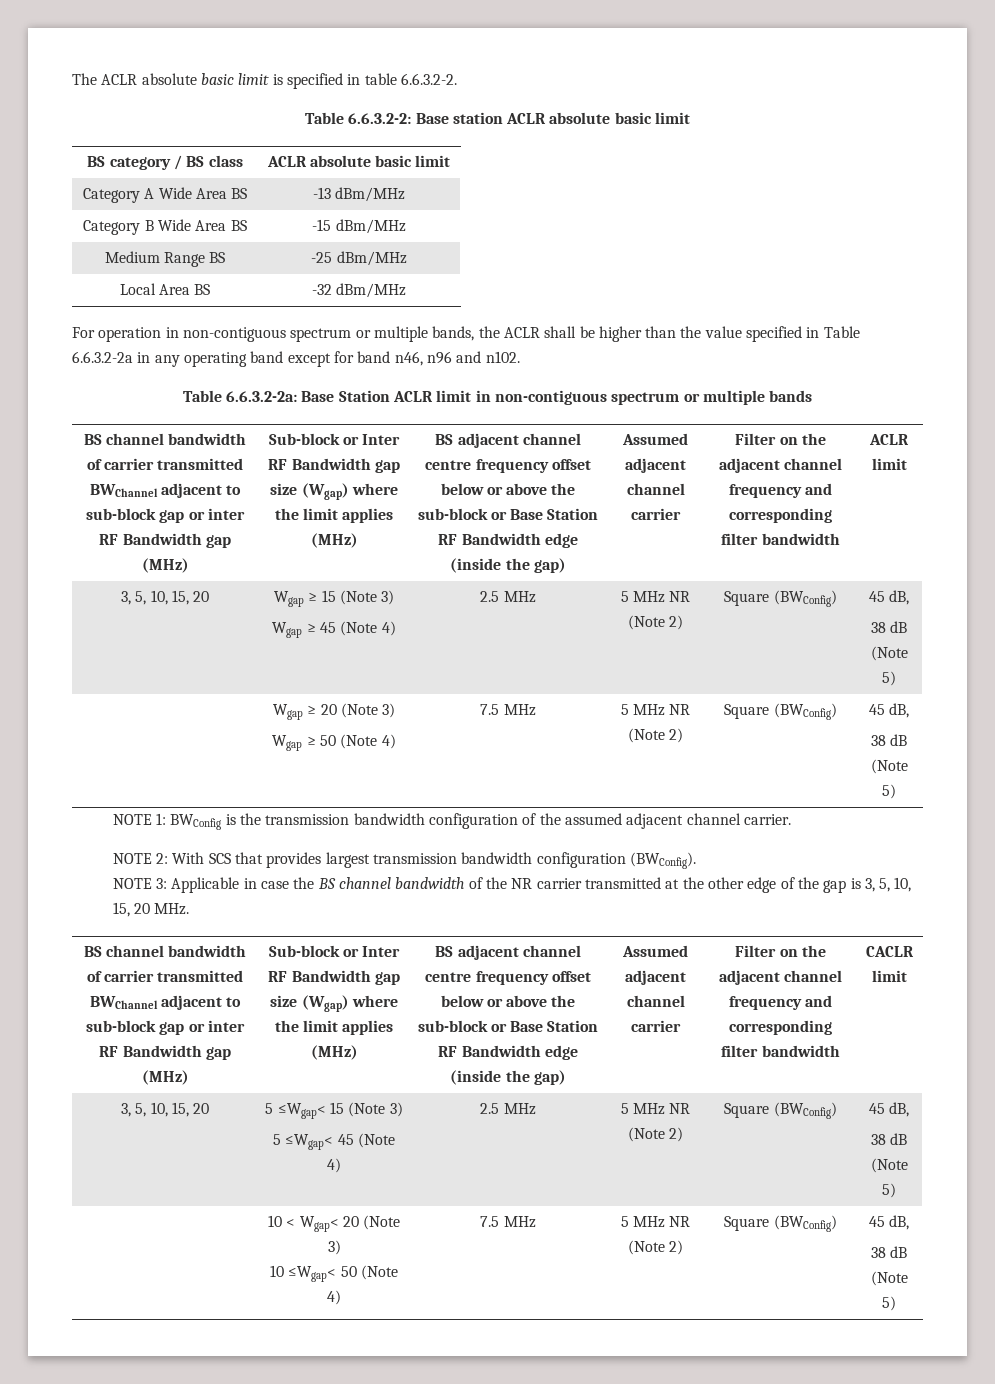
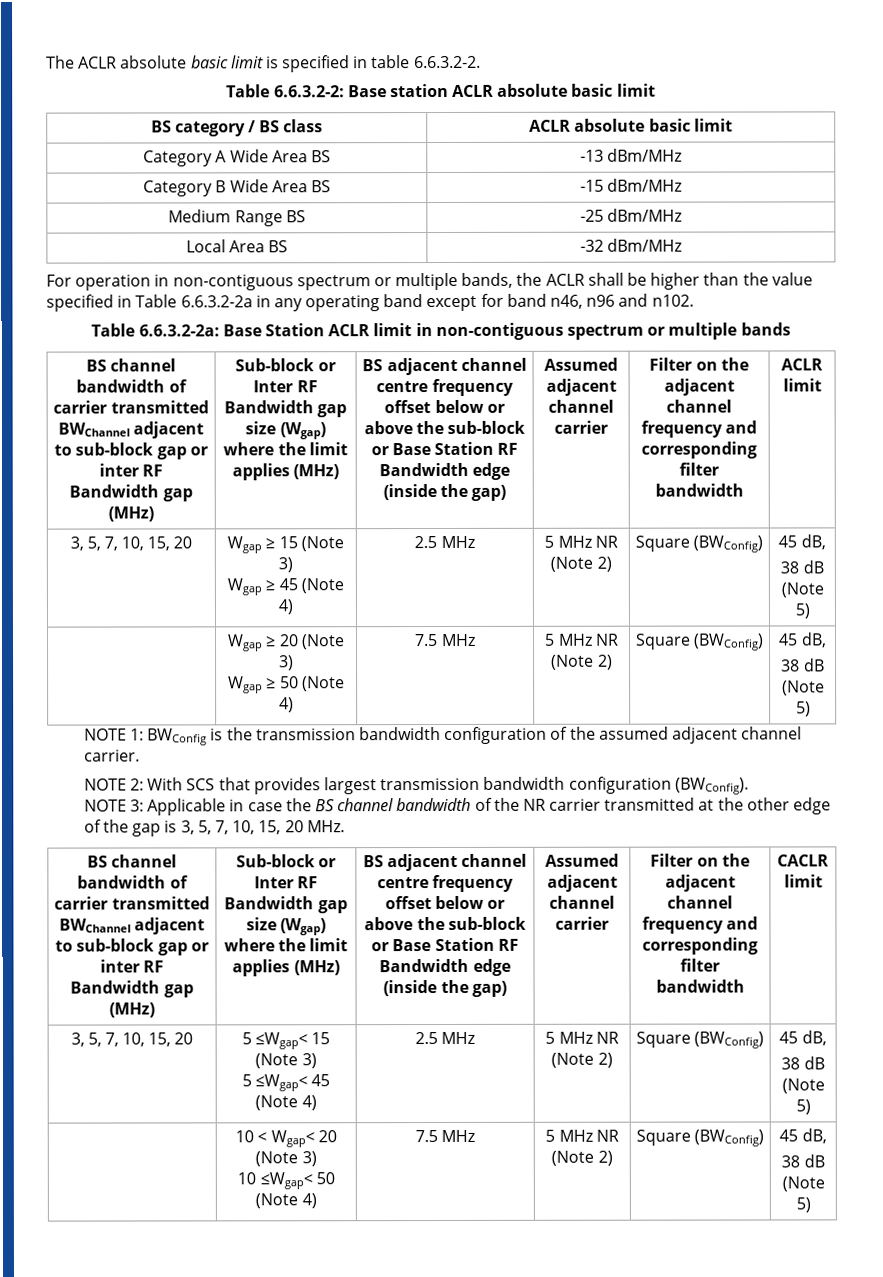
(147, 598) none -> [103,536,118,551] 7,
(891, 885) none -> [214,820,229,835] 7,
(147, 1110) none -> [104,1032,119,1047] 7,

